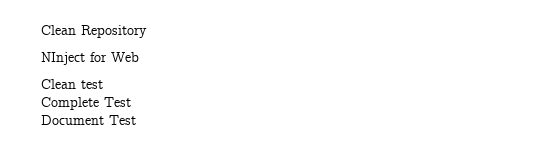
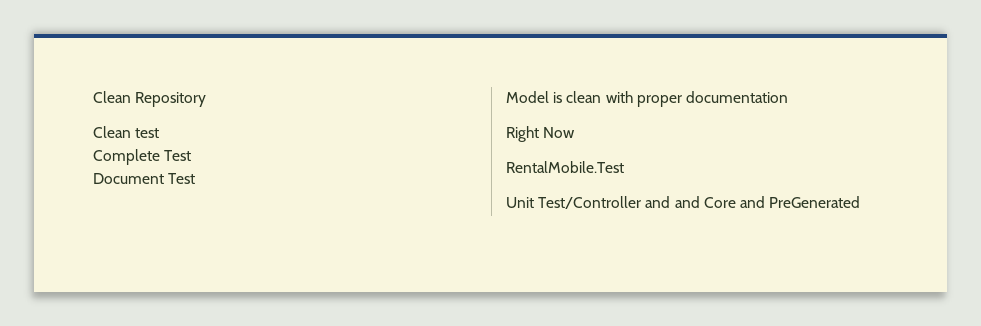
[41,52,139,65] // NInject for Web -> (207, 99) none
(136, 120) none -> [506,91,788,107] [506,126,576,142] [506,161,624,173] [506,196,861,209] // Model is clean with proper documentation // Right Now // RentalMobile.Test // Unit Test/Controller and and Core and PreGenerated

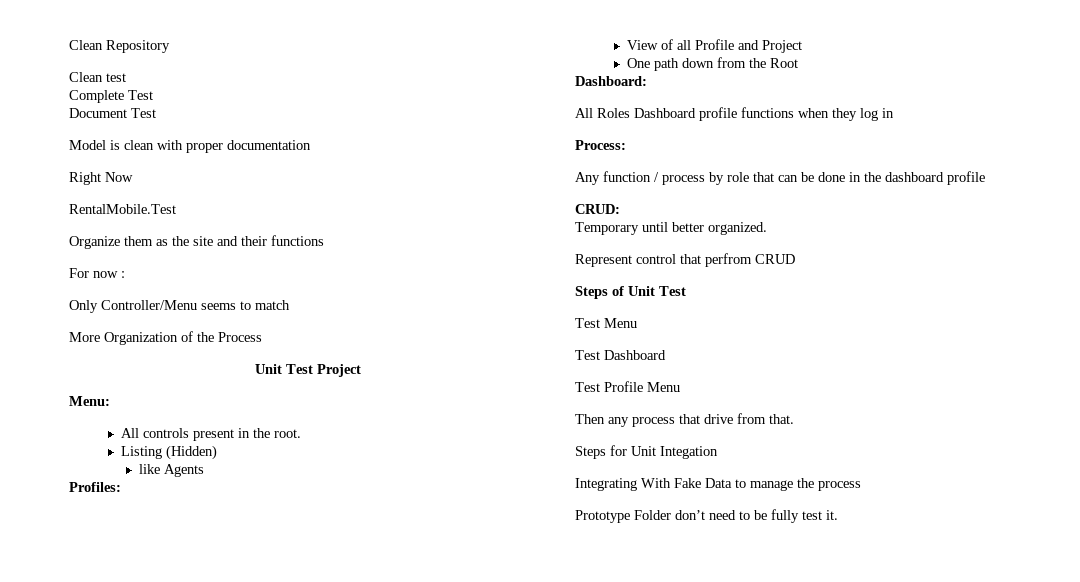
[506,196,861,209] Unit Test/Controller and and Core and PreGenerated -> [69,235,324,249] [69,268,125,278] [69,300,290,313] [69,331,262,345] [254,364,361,377] [69,396,110,406] [121,428,302,441] [121,445,218,460] [139,464,205,477] [69,482,121,492] [627,39,803,53] [627,57,799,71] [575,76,647,86] [575,107,894,121] [575,140,626,150] [575,171,985,185] [575,204,620,214] [575,222,767,235] [575,253,795,267] [575,286,686,299] [575,318,637,328] [575,350,666,360] [575,381,680,392] [575,413,794,427] [575,445,718,459] [575,478,861,491] [575,509,838,523] Organize them as the site and their functions // For now : // Only Controller/Menu seems to match // More Organization of the Process // Unit Test Project // Menu: // All controls present in the root. // Listing (Hidden) // like Agents // Profiles: // View of all Profile and Project // One path down from the Root // Dashboard: // All Roles Dashboard profile functions when they log in // Process: // Any function / process by role that can be done in the dashboard profile // CRUD: // Temporary until better organized. // Represent control that perfrom CRUD // Steps of Unit Test // Test Menu // Test Dashboard // Test Profile Menu // Then any process that drive from that. // Steps for Unit Integation // Integrating With Fake Data to manage the process // Prototype Folder don’t need to be fully test it.

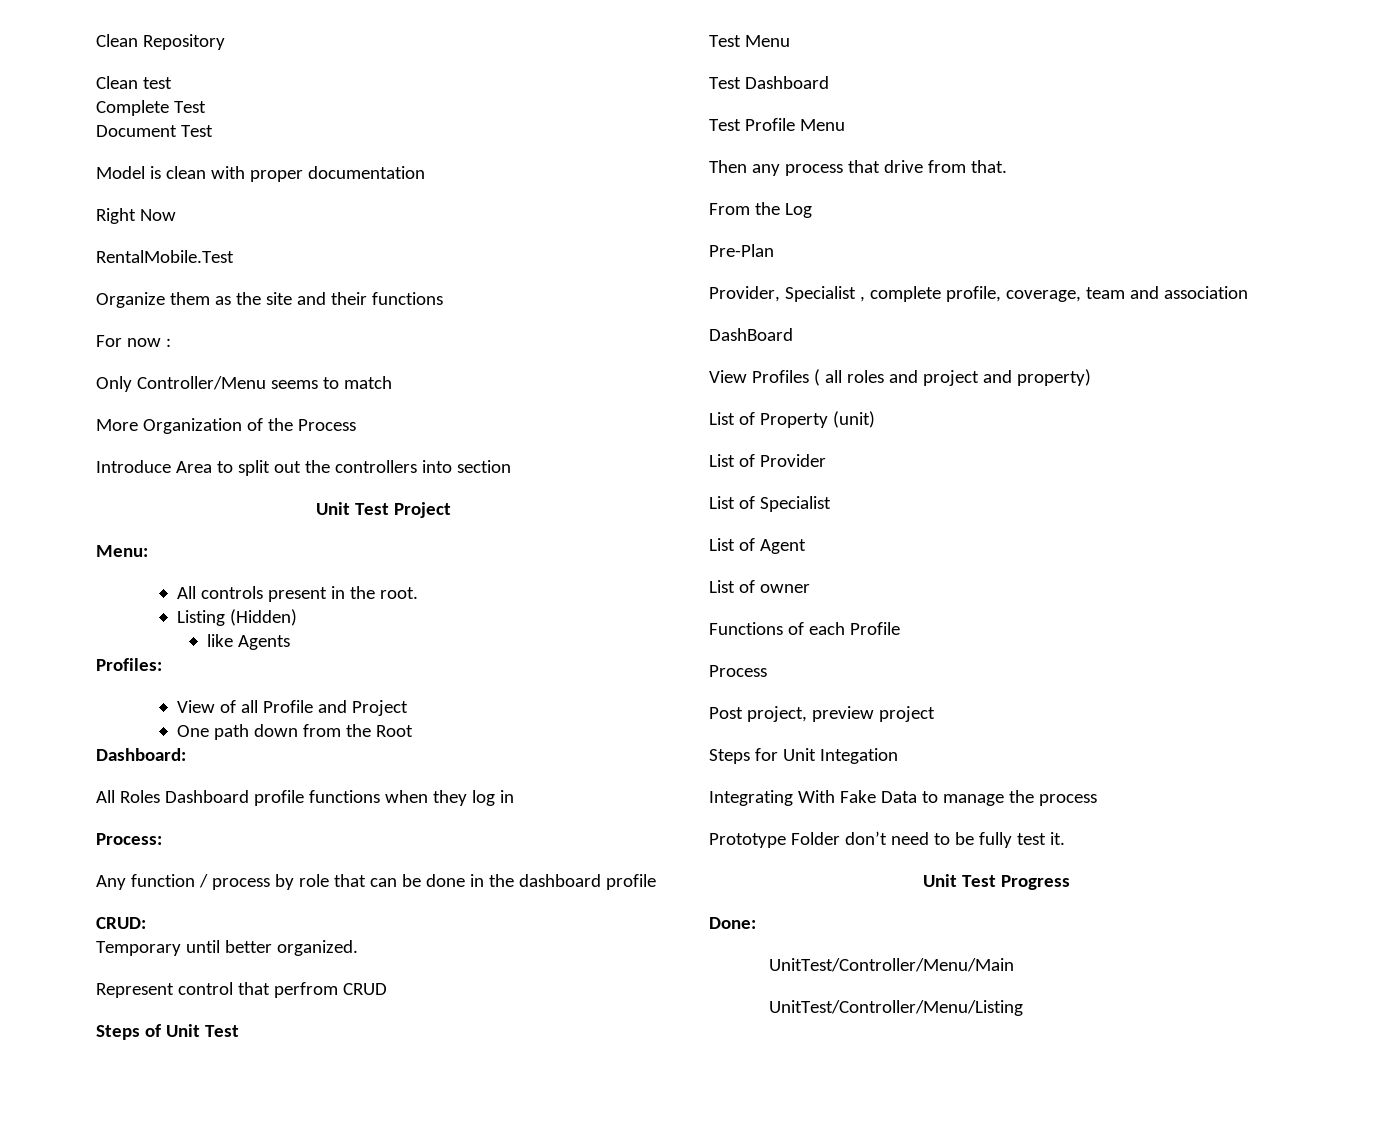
(262, 337) none -> [96,460,511,476] // Introduce Area to split out the controllers into section
(794, 419) none -> [709,202,812,218] [709,244,774,257] [709,286,1248,302] [709,328,793,341] [709,369,1091,386] [709,411,875,428] [709,454,826,467] [709,496,831,512] [709,538,806,554] [709,580,810,593] [709,622,900,635] [709,665,767,677] [709,706,935,722] // From the Log // Pre-Plan // Provider, Specialist , complete profile, coverage, team and association // DashBoard // View Profiles ( all roles and project and property) // List of Property (unit) // List of Provider // List of Specialist // List of Agent // List of owner // Functions of each Profile // Process // Post project, preview project
(838, 515) none -> [922,874,1070,890] [709,917,756,929] [769,958,1015,972] [769,1000,1024,1016] // Unit Test Progress // Done: // UnitTest/Controller/Menu/Main // UnitTest/Controller/Menu/Listing

